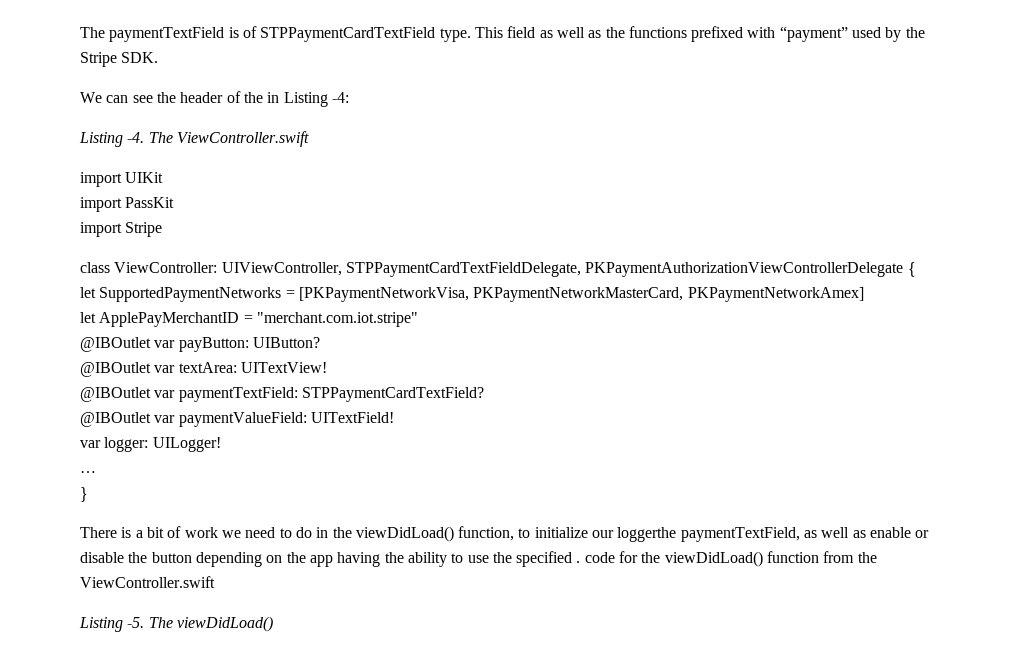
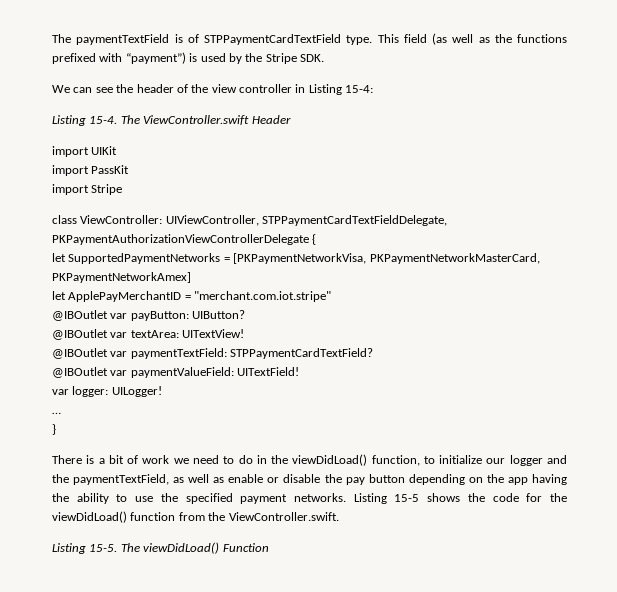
[539,30,553,38] as -> [432,33,447,45] (as
[779,26,848,42] “payment” -> [125,52,198,64] “payment”) is
(263, 97) none -> [211,84,292,93] view controller
[331,92,349,103] [79,132,145,147] -4: // Listing -4. -> [345,85,374,93] [52,115,118,126] 15-4: // Listing 15-4.
(309, 139) none -> [251,115,291,124] Header
[617,527,677,542] loggerthe -> [509,455,567,466] [52,474,69,483] logger and the
(148, 557) none -> [345,477,365,485] pay
[576,561,581,563] . -> [240,493,485,504] payment networks. Listing 15-5 shows the
[80,576,215,588] [79,617,145,632] ViewController.swift // Listing -5. -> [228,512,339,521] [52,543,118,554] ViewController.swift. // Listing 15-5.
(273, 624) none -> [222,543,269,552] Function

